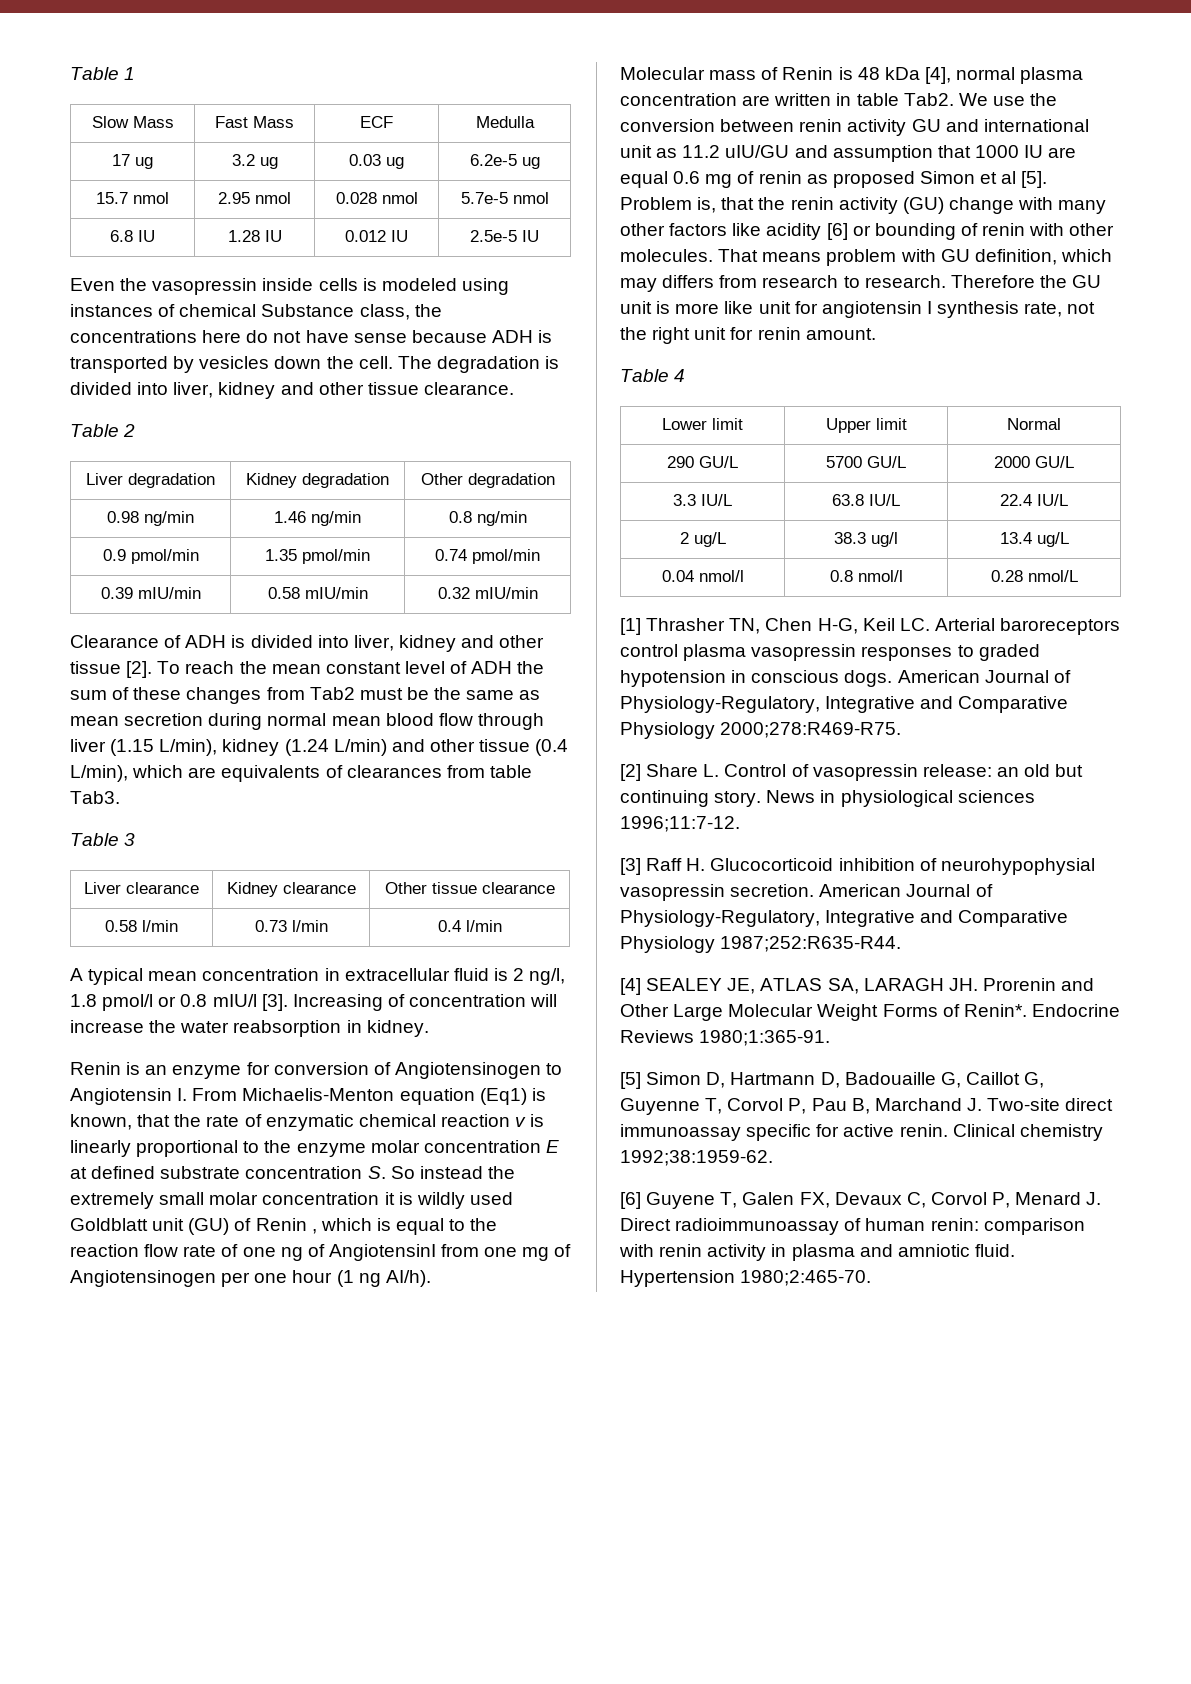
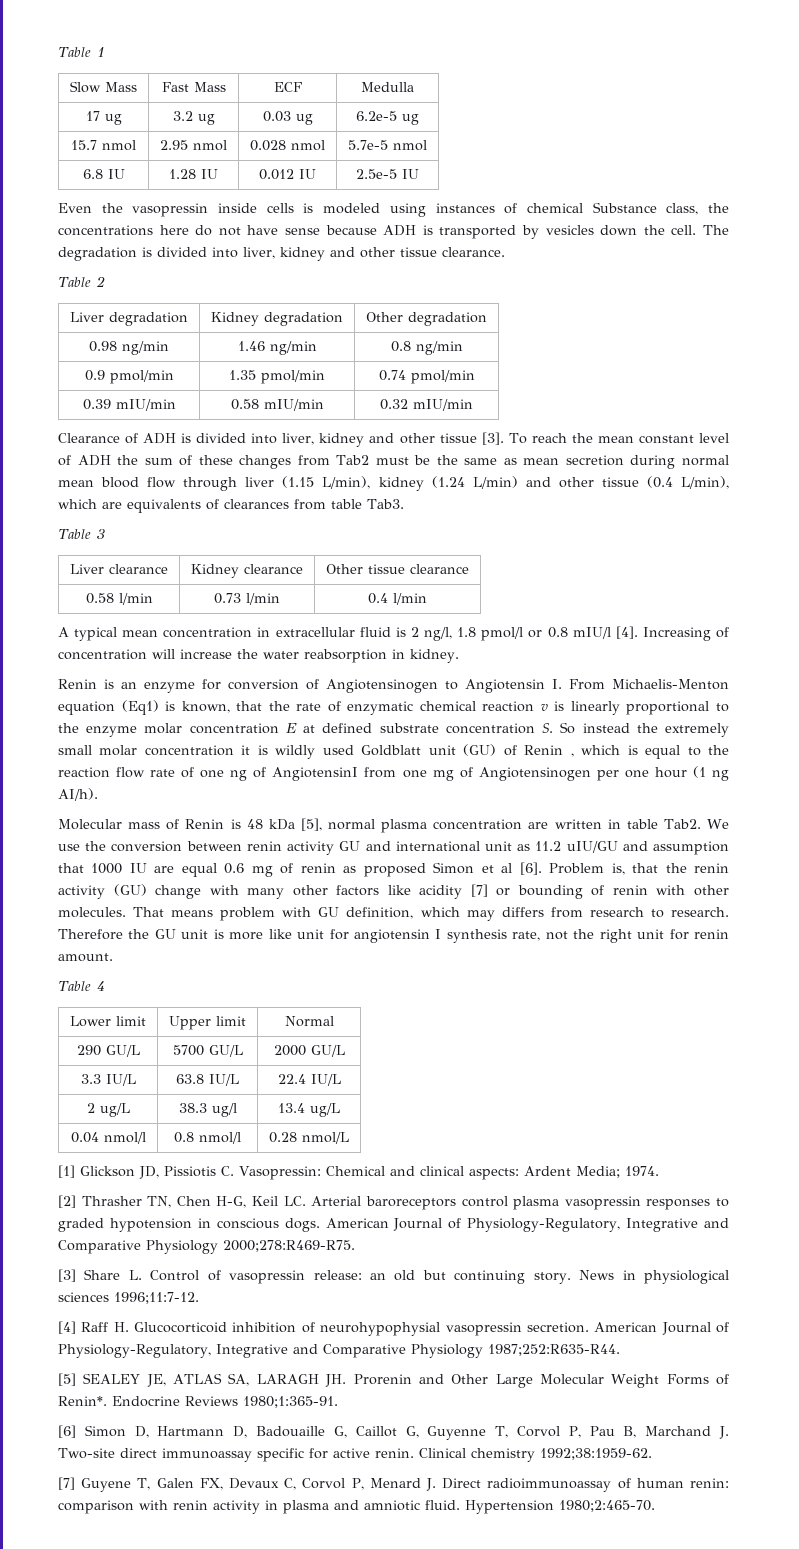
[126,661,153,678] [2]. -> [481,432,504,445] [3].
[261,994,288,1011] [3]. -> [615,626,638,639] [4].
[924,67,951,84] [4], -> [300,818,322,831] [5],
[1021,171,1048,188] [5]. -> [519,862,542,875] [6].
[826,223,848,240] [6] -> [470,884,488,897] [7]
(641, 626) none -> [80,1166,659,1180] [58,1195,76,1208] Glickson JD, Pissiotis C. Vasopressin: Chemical and clinical aspects: Ardent Media; 1974. // [2]
[620,764,641,781] [2] -> [58,1269,76,1282] [3]
[620,858,641,875] [3] -> [58,1321,76,1334] [4]
[620,978,641,995] [4] -> [58,1373,76,1386] [5]
[620,1072,641,1089] [5] -> [58,1425,76,1438] [6]
[620,1192,641,1209] [6] -> [58,1477,75,1490] [7]

